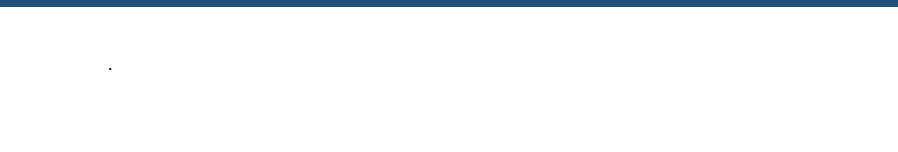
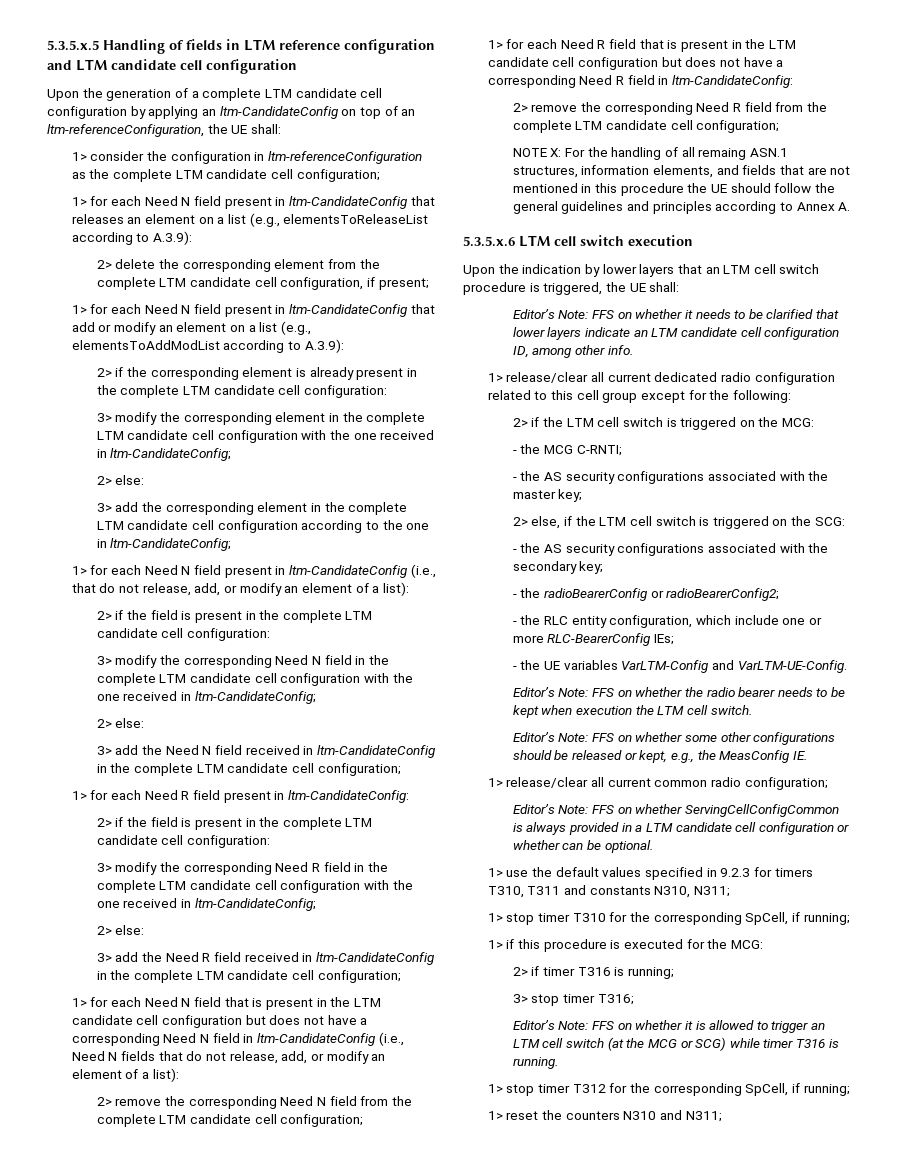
[108,67,114,70] . -> [47,39,435,54] [47,59,297,74] [47,88,383,101] [47,106,416,119] [47,124,281,137] [71,151,423,164] [71,169,380,182] [71,196,435,209] [71,213,429,227] [71,231,193,245] [96,259,380,272] [96,277,429,290] [71,304,435,317] [71,321,311,335] [71,339,344,353] [96,367,417,380] [96,385,387,398] [96,412,426,425] [96,430,435,443] [96,448,232,461] [96,475,145,485] [96,502,408,515] [96,520,430,533] [96,538,232,551] [71,564,436,578] [71,582,409,596] [96,610,373,623] [96,628,270,641] [96,655,389,668] [96,673,413,686] [96,691,316,704] [96,718,145,728] [96,745,435,758] [96,763,401,776] [71,790,409,803] [96,817,373,830] [96,835,270,848] [96,862,388,875] [96,880,413,893] [96,898,316,911] [96,925,145,935] [96,952,434,965] [96,970,401,983] [71,997,381,1010] [71,1015,368,1028] [71,1032,404,1046] [71,1051,386,1064] [71,1068,179,1082] [96,1096,412,1109] [96,1114,364,1127] [487,39,796,52] [487,57,784,70] [487,75,794,88] [512,102,827,115] [512,120,780,133] [512,147,788,160] [512,165,851,178] [512,183,835,196] [512,201,851,214] [463,235,693,247] [463,264,820,277] [463,282,680,295] [512,309,840,319] [512,327,840,340] [512,345,633,358] [487,372,835,385] [487,390,791,403] [512,417,815,430] [512,444,622,456] [512,471,829,484] [512,489,583,502] [512,516,845,529] [512,543,829,556] [512,561,604,574] [512,588,780,601] [512,615,822,628] [512,633,674,646] [512,660,847,673] [512,687,846,697] [512,705,752,718] [512,732,836,745] [512,750,807,763] [487,777,828,790] [512,804,839,817] [512,822,850,835] [512,840,653,853] [487,867,813,880] [487,885,731,898] [487,912,850,925] [487,939,763,952] [512,966,674,979] [512,994,634,1006] [512,1020,826,1033] [512,1037,839,1051] [512,1057,558,1069] [487,1083,850,1096] [487,1110,722,1122] 5.3.5.x.5 Handling of fields in LTM reference configuration and LTM candidate cell configuration // Upon the generation of a complete LTM candidate cell configuration by applying an ltm-CandidateConfig on top of an ltm-referenceConfiguration, the UE shall: // 1> consider the configuration in ltm-referenceConfiguration as the complete LTM candidate cell configuration; // 1> for each Need N field present in ltm-CandidateConfig that releases an element on a list (e.g., elementsToReleaseList according to A.3.9): // 2> delete the corresponding element from the complete LTM candidate cell configuration, if present; // 1> for each Need N field present in ltm-CandidateConfig that add or modify an element on a list (e.g., elementsToAddModList according to A.3.9): // 2> if the corresponding element is already present in the complete LTM candidate cell configuration: // 3> modify the corresponding element in the complete LTM candidate cell configuration with the one received in ltm-CandidateConfig; // 2> else: // 3> add the corresponding element in the complete LTM candidate cell configuration according to the one in ltm-CandidateConfig; // 1> for each Need N field present in ltm-CandidateConfig (i.e., that do not release, add, or modify an element of a list): // 2> if the field is present in the complete LTM candidate cell configuration: // 3> modify the corresponding Need N field in the complete LTM candidate cell configuration with the one received in ltm-CandidateConfig; // 2> else: // 3> add the Need N field received in ltm-CandidateConfig in the complete LTM candidate cell configuration; // 1> for each Need R field present in ltm-CandidateConfig: // 2> if the field is present in the complete LTM candidate cell configuration: // 3> modify the corresponding Need R field in the complete LTM candidate cell configuration with the one received in ltm-CandidateConfig; // 2> else: // 3> add the Need R field received in ltm-CandidateConfig in the complete LTM candidate cell configuration; // 1> for each Need N field that is present in the LTM candidate cell configuration but does not have a corresponding Need N field in ltm-CandidateConfig (i.e., Need N fields that do not release, add, or modify an element of a list): // 2> remove the corresponding Need N field from the complete LTM candidate cell configuration; // 1> for each Need R field that is present in the LTM candidate cell configuration but does not have a corresponding Need R field in ltm-CandidateConfig: // 2> remove the corresponding Need R field from the complete LTM candidate cell configuration; // NOTE X: For the handling of all remaing ASN.1 structures, information elements, and fields that are not mentioned in this procedure the UE should follow the general guidelines and principles according to Annex A. // 5.3.5.x.6 LTM cell switch execution // Upon the indication by lower layers that an LTM cell switch procedure is triggered, the UE shall: // Editor’s Note: FFS on whether it needs to be clarified that lower layers indicate an LTM candidate cell configuration ID, among other info. // 1> release/clear all current dedicated radio configuration related to this cell group except for the following: // 2> if the LTM cell switch is triggered on the MCG: // - the MCG C-RNTI; // - the AS security configurations associated with the master key; // 2> else, if the LTM cell switch is triggered on the SCG: // - the AS security configurations associated with the secondary key; // - the radioBearerConfig or radioBearerConfig2; // - the RLC entity configuration, which include one or more RLC-BearerConfig IEs; // - the UE variables VarLTM-Config and VarLTM-UE-Config. // Editor’s Note: FFS on whether the radio bearer needs to be kept when execution the LTM cell switch. // Editor’s Note: FFS on whether some other configurations should be released or kept, e.g., the MeasConfig IE. // 1> release/clear all current common radio configuration; // Editor’s Note: FFS on whether ServingCellConfigCommon is always provided in a LTM candidate cell configuration or whether can be optional. // 1> use the default values specified in 9.2.3 for timers T310, T311 and constants N310, N311; // 1> stop timer T310 for the corresponding SpCell, if running; // 1> if this procedure is executed for the MCG: // 2> if timer T316 is running; // 3> stop timer T316; // Editor’s Note: FFS on whether it is allowed to trigger an LTM cell switch (at the MCG or SCG) while timer T316 is running. // 1> stop timer T312 for the corresponding SpCell, if running; // 1> reset the counters N310 and N311;

